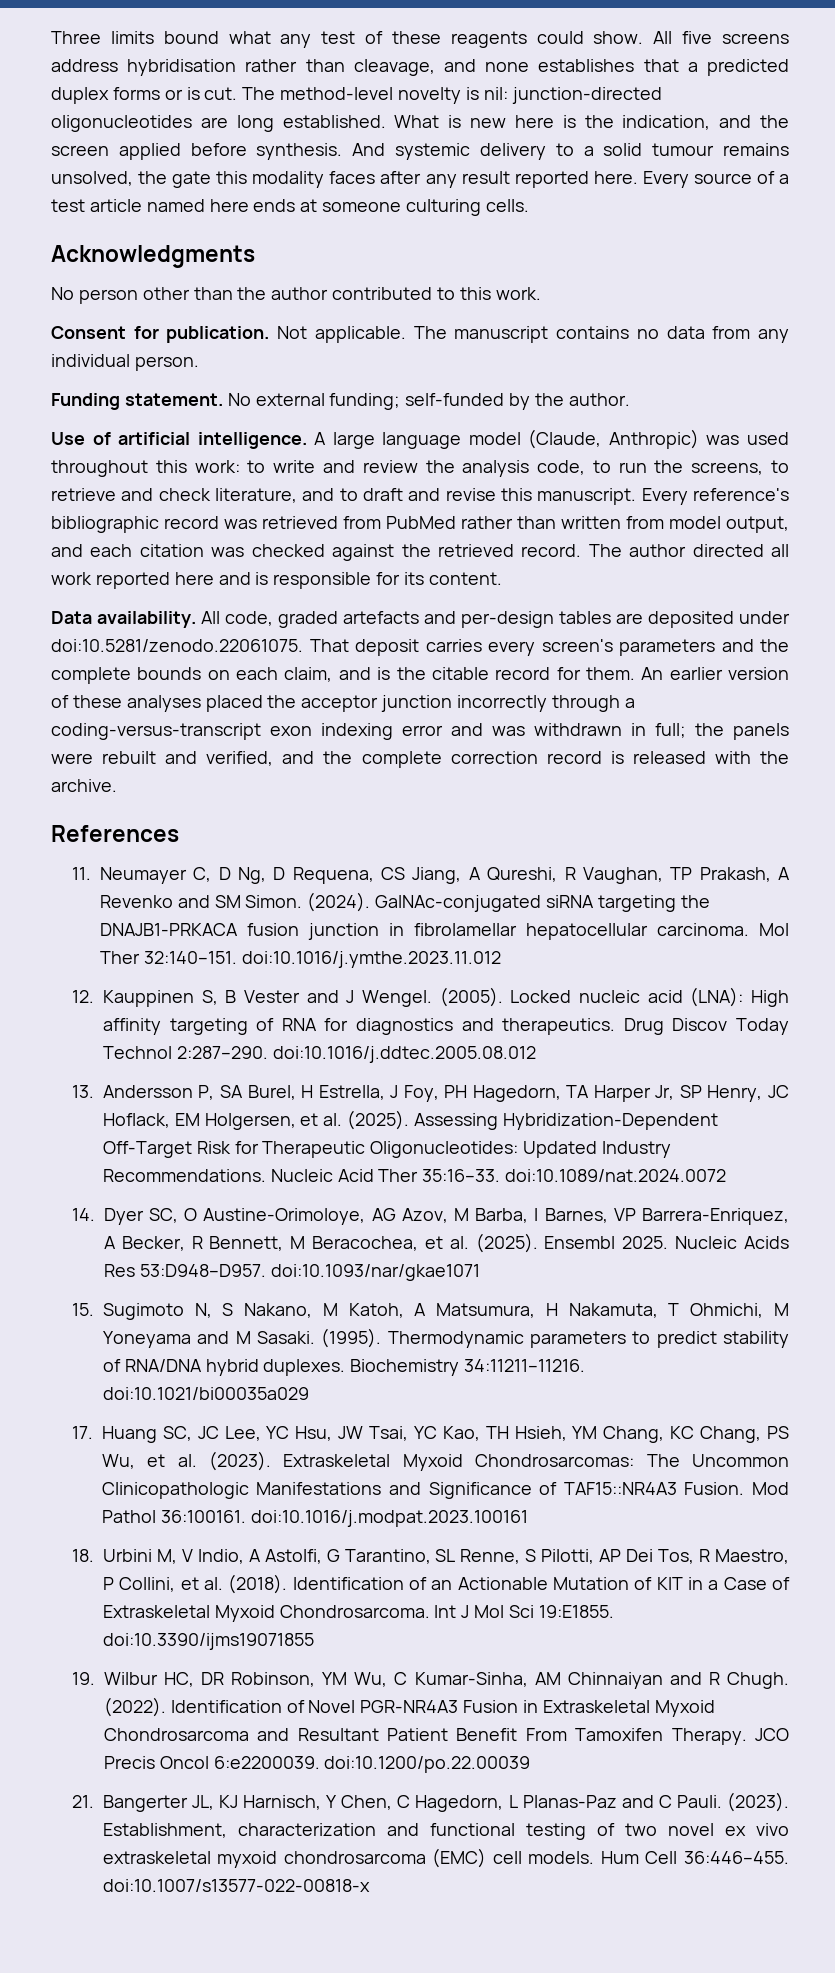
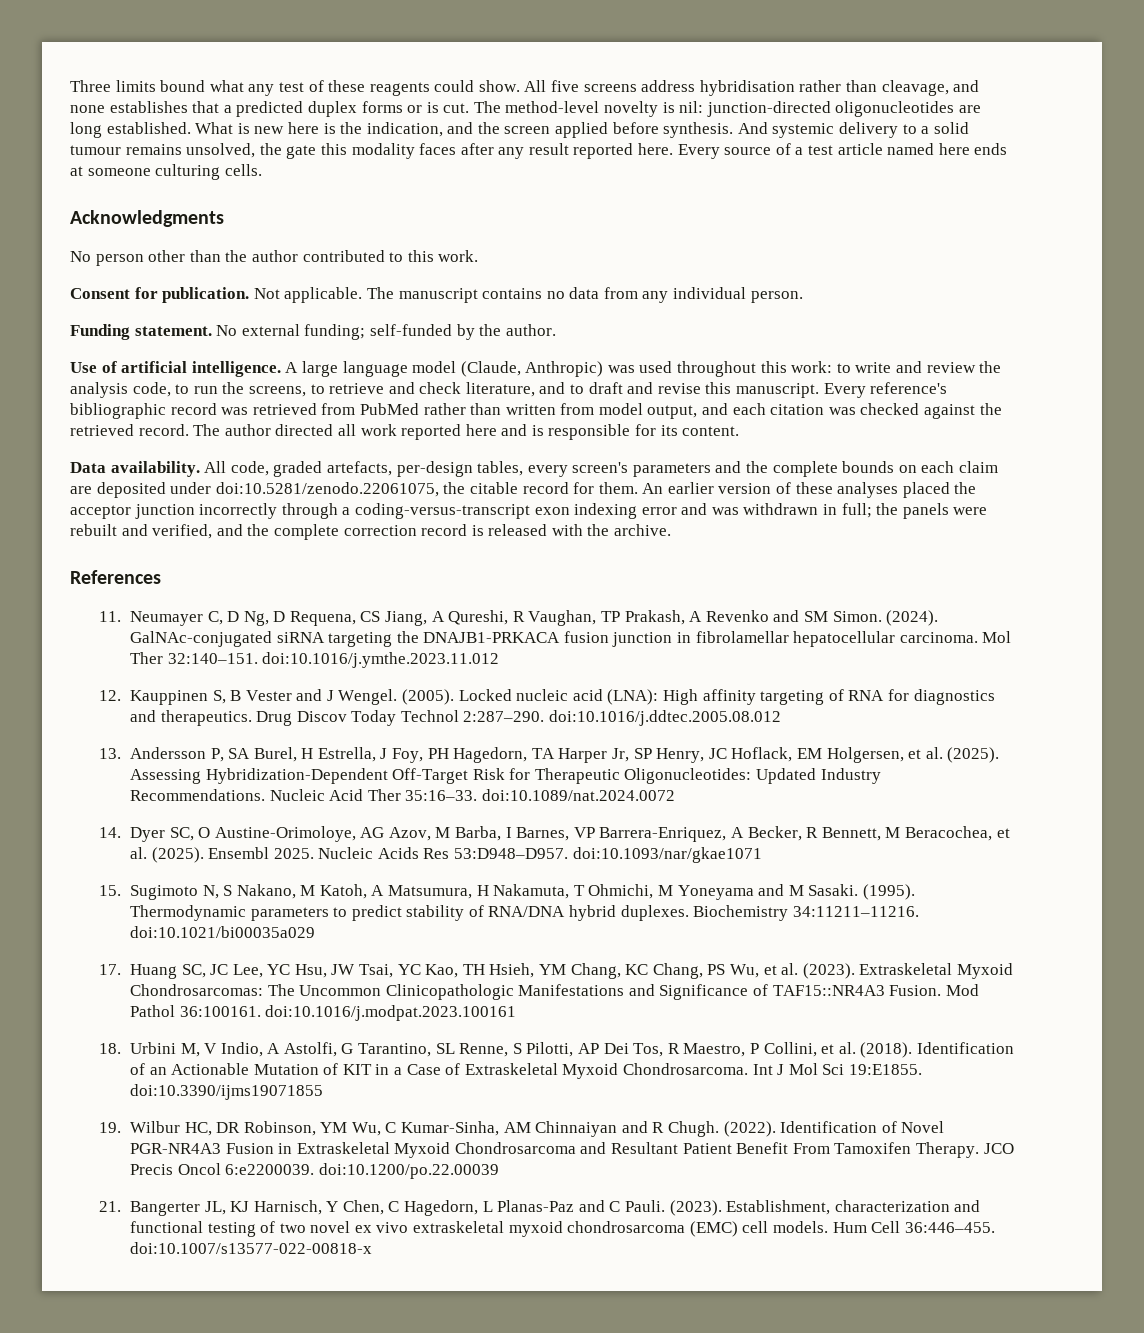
[343,611,790,628] [51,639,482,656] artefacts and per-design tables are deposited under doi:10.5281/zenodo.22061075. That deposit carries -> [326,461,524,477] artefacts, per-design tables,
[284,667,391,682] claim, and is -> [959,461,999,473] [70,482,439,498] claim are deposited under doi:10.5281/zenodo.22061075,

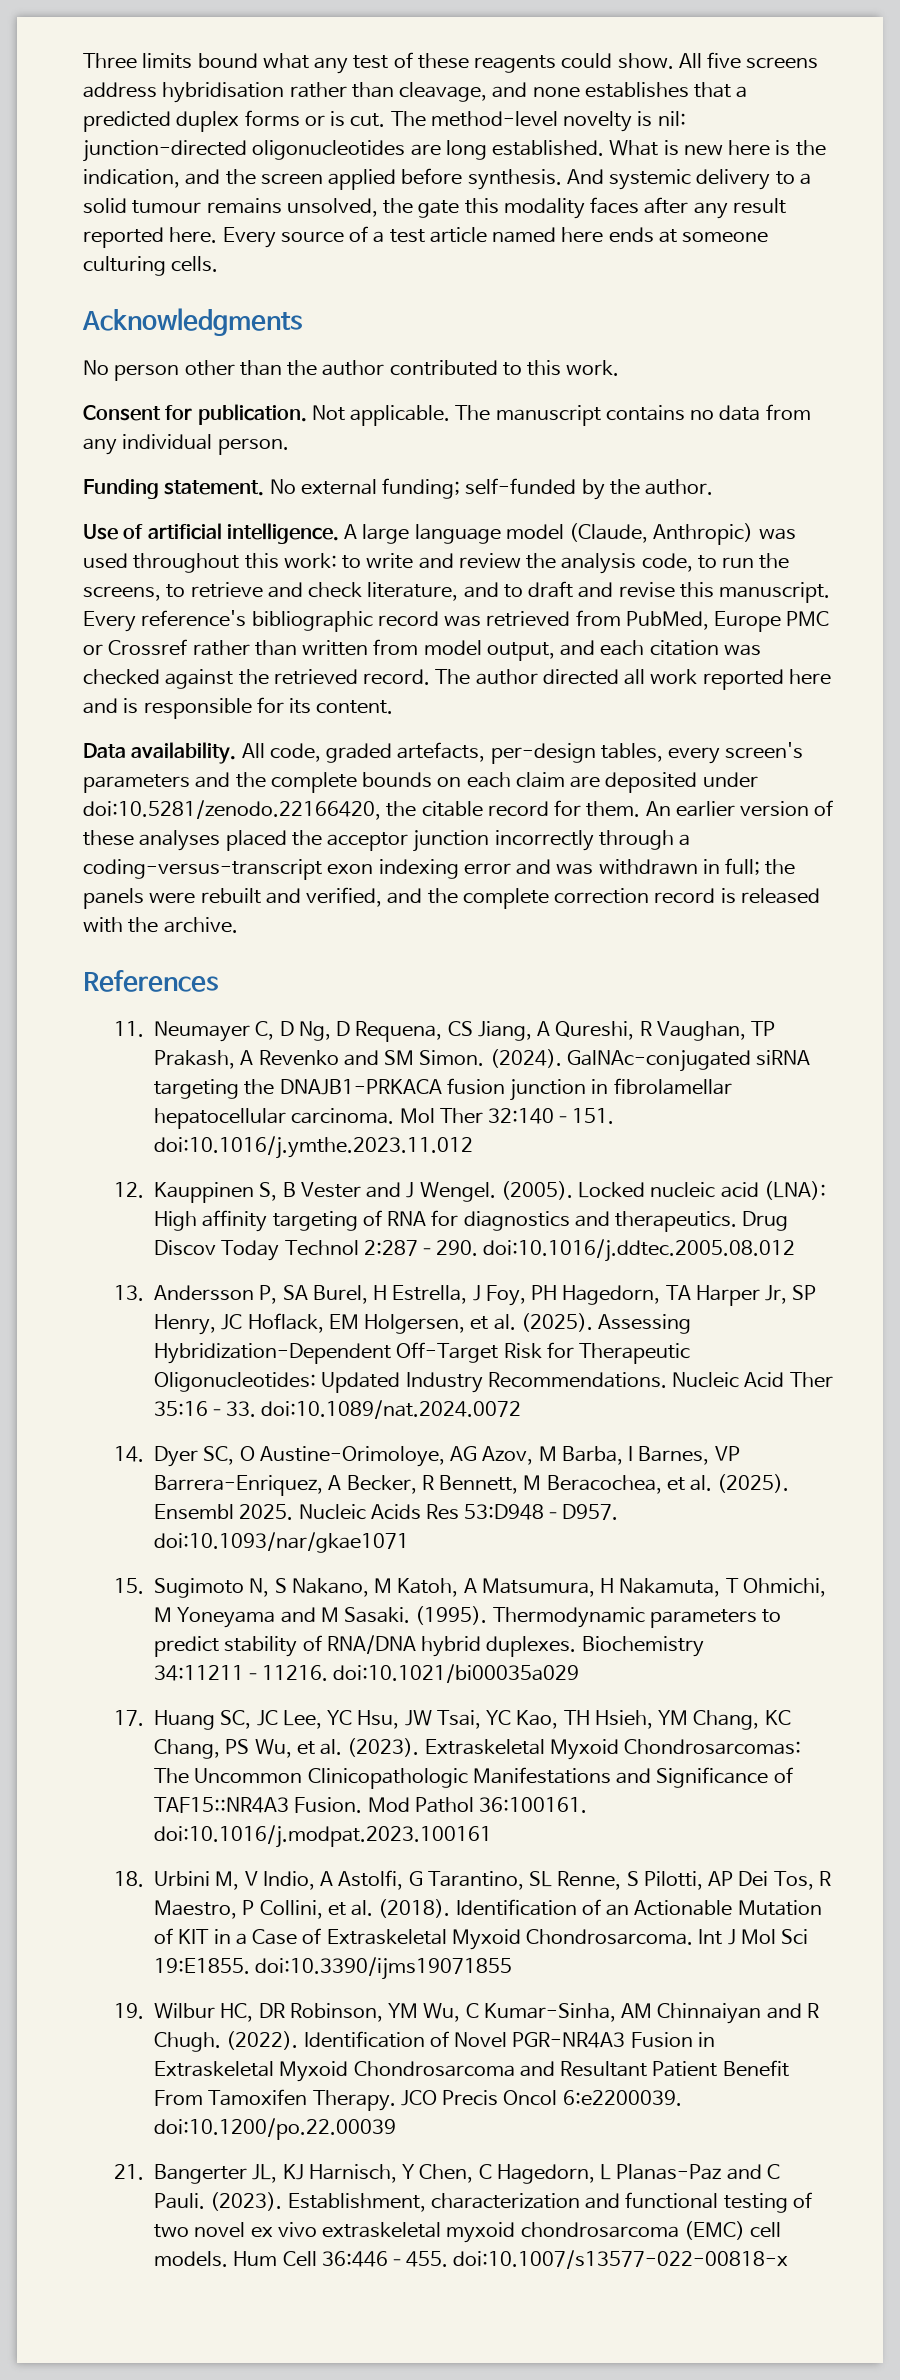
[359,403,419,415] PubMed -> [625,611,830,632] [83,639,188,656] PubMed, Europe PMC or Crossref
[215,482,439,497] doi:10.5281/zenodo.22061075, -> [83,800,381,820] doi:10.5281/zenodo.22166420,

